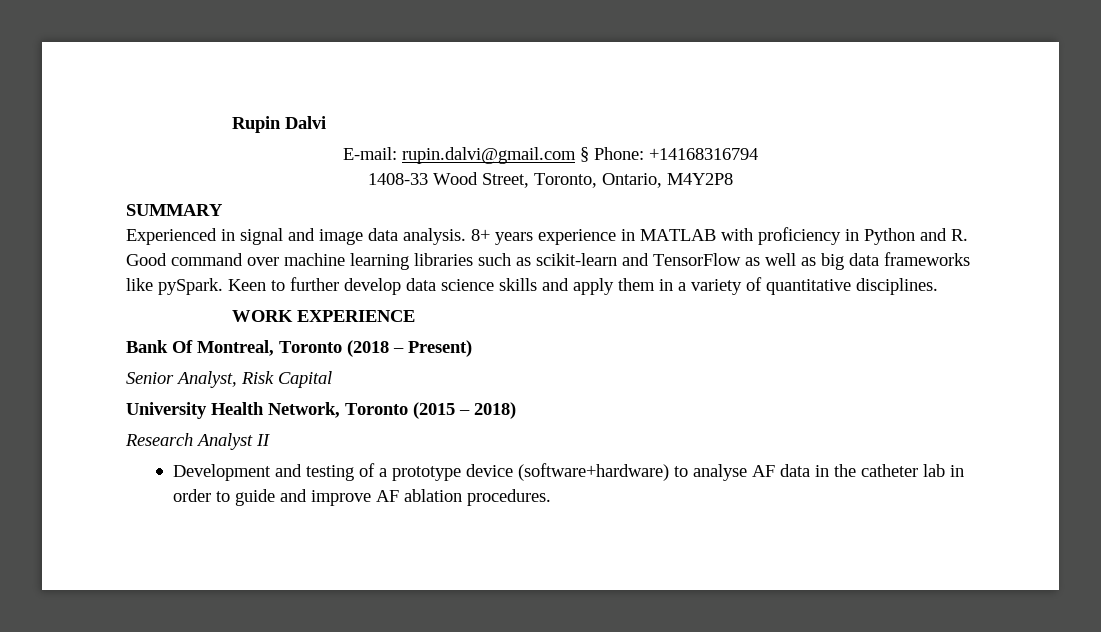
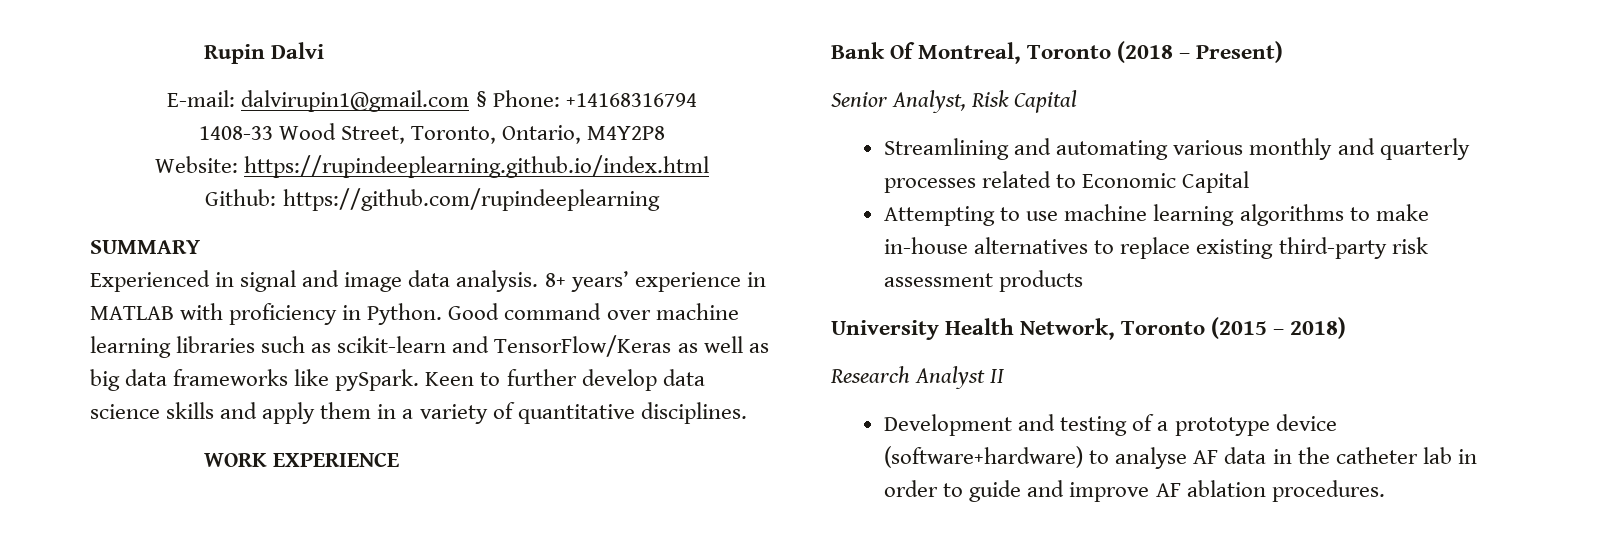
[402,147,576,164] rupin.dalvi@gmail.com -> [241,90,470,112] dalvirupin1@gmail.com
(733, 179) none -> [154,155,710,178] [205,188,660,211] // Website: https://rupindeeplearning.github.io/index.html // Github: https://github.com/rupindeeplearning
[495,232,533,245] years -> [570,271,629,292] years’
[864,228,968,245] Python and R. -> [367,303,443,325] Python.
[653,253,741,266] TensorFlow -> [494,335,672,357] TensorFlow/Keras
(332, 379) none -> [884,138,1470,160] [884,171,1250,193] [884,204,1429,226] [884,237,1428,259] [884,270,1084,292] // Streamlining and automating various monthly and quarterly processes related to Economic Capital // Attempting to use machine learning algorithms to make in-house alternatives to replace existing third-party risk assessment products

